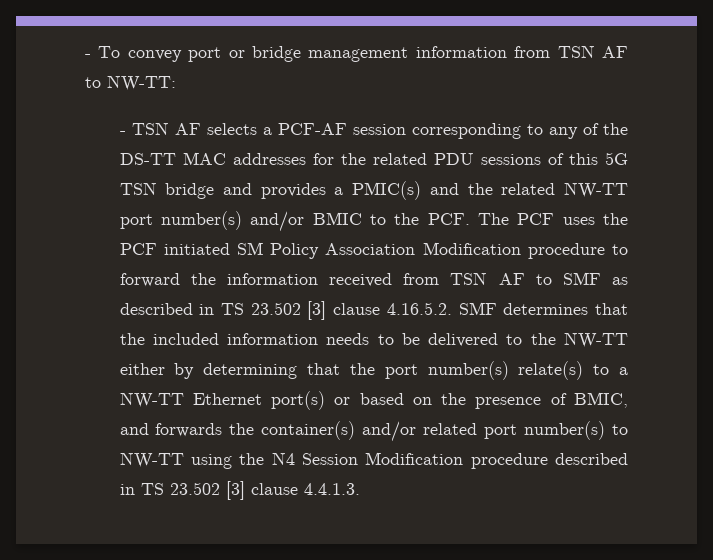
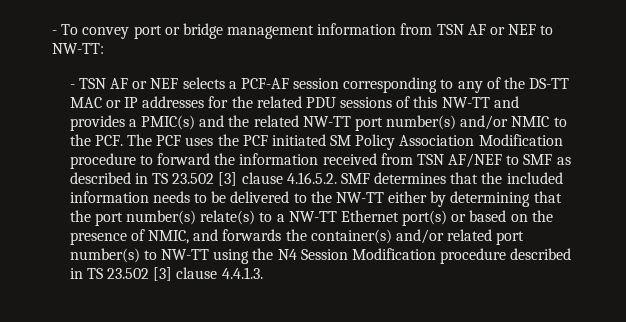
(628, 52) none -> [490,24,537,35] or NEF
(201, 129) none -> [132,78,179,89] or NEF
(226, 158) none -> [105,97,138,108] or IP
[605,152,628,165] [119,182,215,199] 5G TSN bridge -> [441,97,490,108] NW-TT
[312,212,362,225] BMIC -> [511,116,550,127] NMIC
[498,273,525,285] AF -> [448,153,503,168] AF/NEF
[574,392,629,408] BMIC, -> [147,230,189,244] NMIC,

